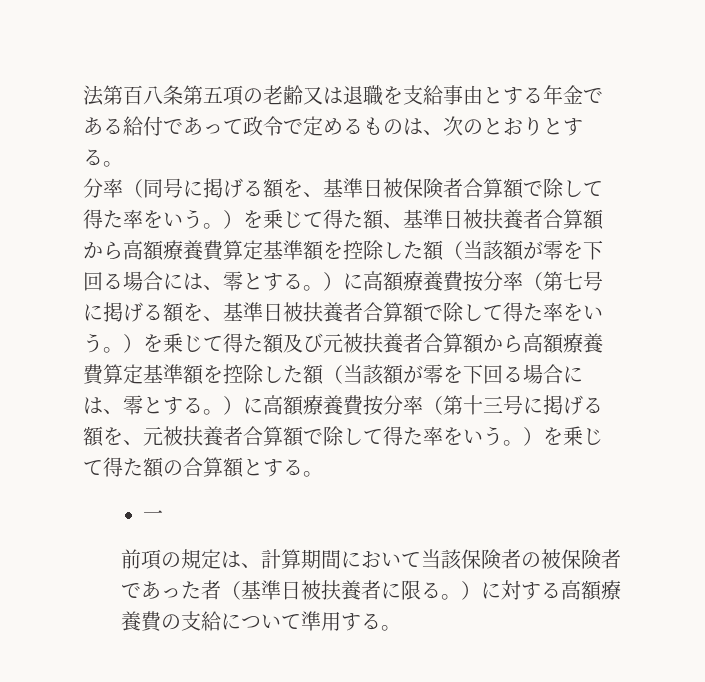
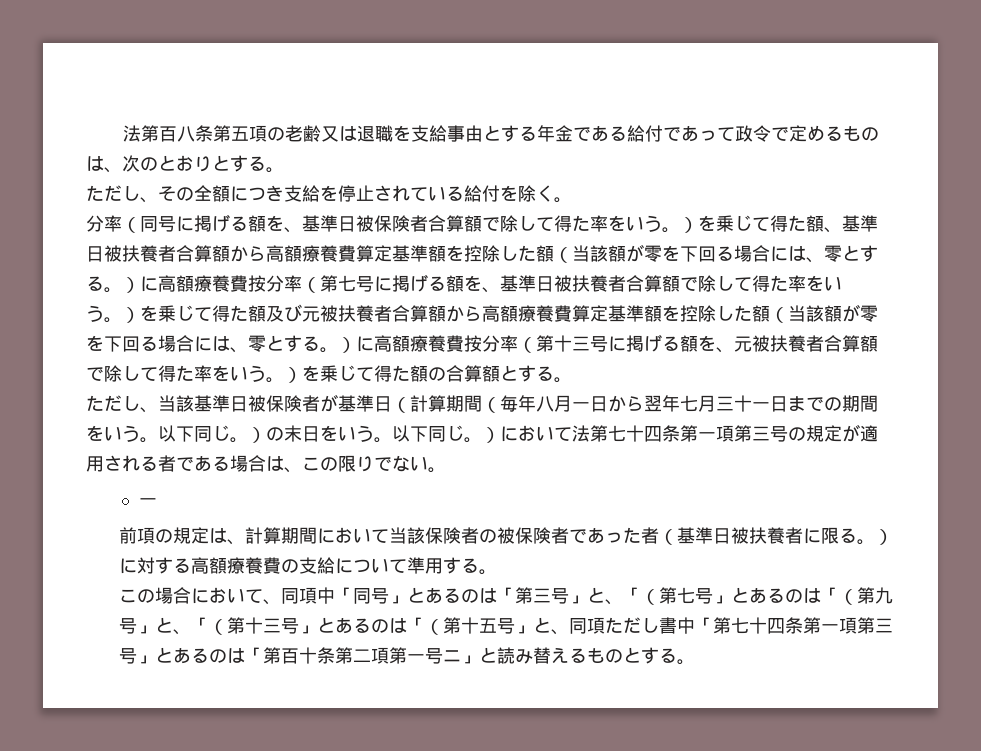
(123, 164) none -> [86,185,572,203] // ただし、その全額につき支給を停止されている給付を除く。
(323, 474) none -> [86,394,878,413] [86,424,878,443] [86,455,446,473] // ただし、当該基準日被保険者が基準日（計算期間（毎年八月一日から翌年七月三十一日までの期間をいう。以下同じ。）の末日をいう。以下同じ。）において法第七十四条第一項第三号の規定が適用される者である場合は、この限りでない。
(401, 628) none -> [118,587,893,605] [118,617,893,635] [118,647,695,665] // この場合において、同項中「同号」とあるのは「第三号」と、「（第七号」とあるのは「（第九号」と、「（第十三号」とあるのは「（第十五号」と、同項ただし書中「第七十四条第一項第三号」とあるのは「第百十条第二項第一号ニ」と読み替えるものとする。

